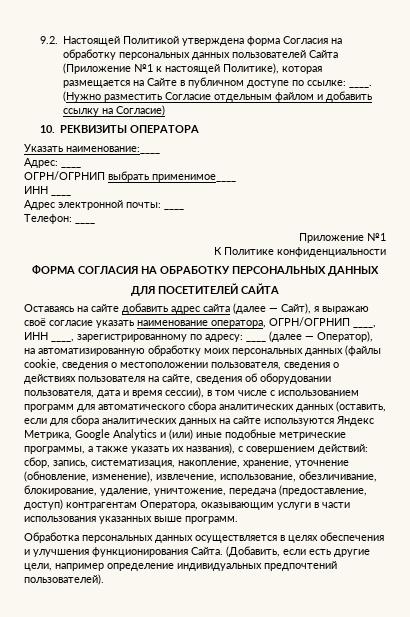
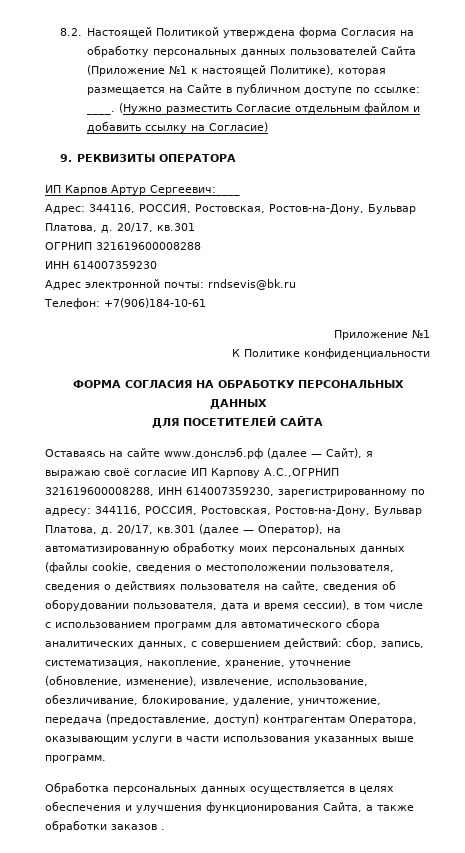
[39,36,58,44] 9.2. -> [59,28,82,36] 8.2.
[39,125,55,133] 10. -> [59,154,72,162] 9.
[24,144,160,154] [24,158,81,168] [24,171,236,182] [24,186,48,194] [51,194,71,196] Указать наименование:____ // Адрес: ____ // ОГРН/ОГРНИП выбрать применимое____ // ИНН ____ -> [45,185,240,196] [45,204,416,214] [45,223,195,233] [45,242,201,250] [45,261,157,269] ИП Карпов Артур Сергеевич:____ // Адрес: 344116, РОССИЯ, Ростовская, Ростов-на-Дону, Бульвар Платова, д. 20/17, кв.301 // ОГРНИП 321619600008288 // ИНН 614007359230
[164,208,184,210] ____ -> [208,279,296,290] rndsevis@bk.ru
[75,222,95,224] ____ -> [104,298,206,308] +7(906)184-10-61
[122,303,230,314] добавить адрес сайта -> [164,447,263,459] www.донслэб.рф
[96,317,376,328] [24,332,266,342] указать наименование оператора, ОГРН/ОГРНИП ____, ИНН ____, зарегистрированному по адресу: ____ -> [191,468,339,478] [45,487,425,497] [45,506,422,516] [45,525,195,535] ИП Карпову А.С.,ОГРНИП 321619600008288, ИНН 614007359230, зарегистрированному по адресу: 344116, РОССИЯ, Ростовская, Ростов-на-Дону, Бульвар Платова, д. 20/17, кв.301
[296,401,386,412] [24,415,374,426] [24,429,346,440] [24,443,235,454] данных (оставить, если для сбора аналитических данных на сайте используются Яндекс Метрика, Google Analytics и (или) иные подобные метрические программы, а также указать их названия), -> [138,641,187,649] данных,
[191,546,370,557] [24,561,337,571] [24,574,104,585] Сайта. (Добавить, если есть другие цели, например определение индивидуальных предпочтений пользователей). -> [323,802,414,812] [45,820,165,832] Сайта, а также обработки заказов .

